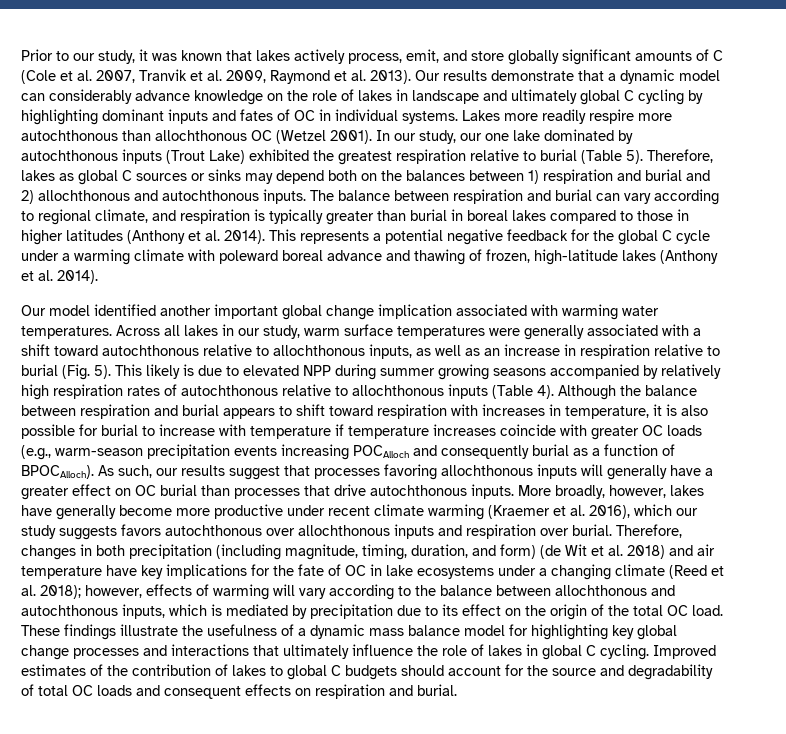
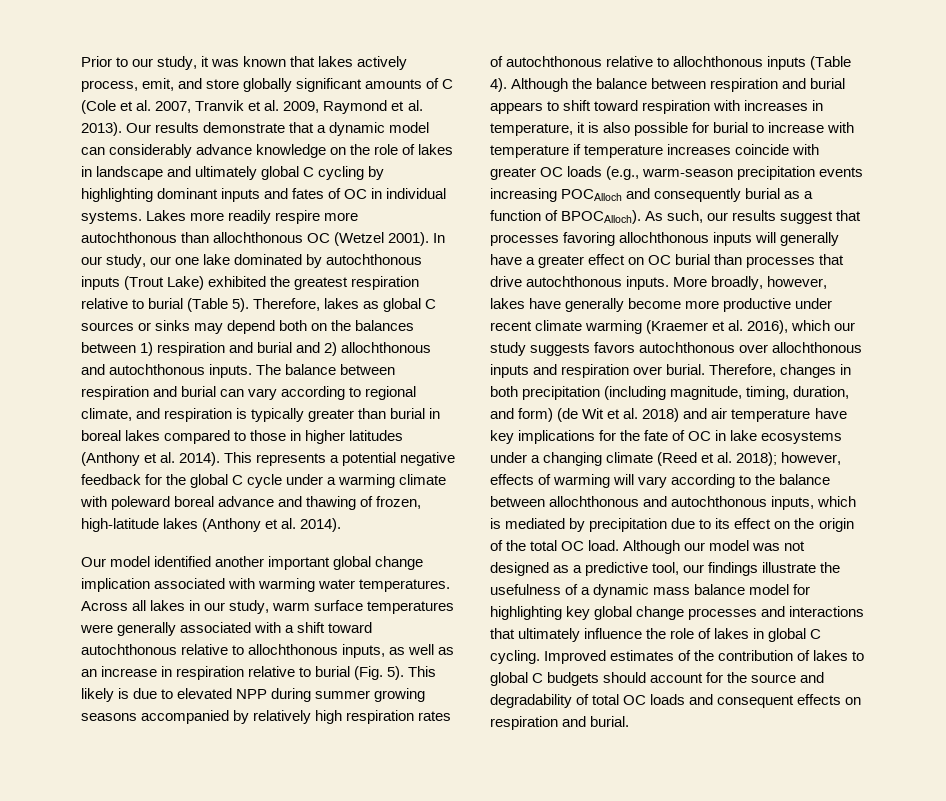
[21,625,60,636] These -> [623,540,806,554] [490,562,705,576] Although our model was not designed as a predictive tool, our

